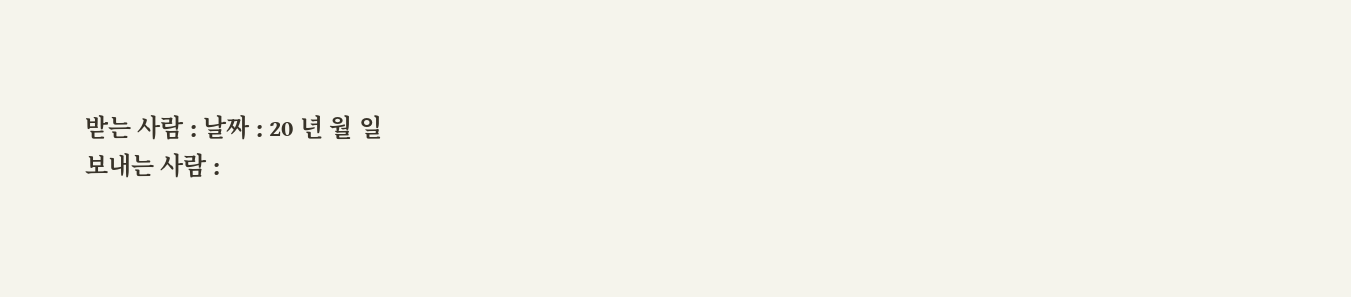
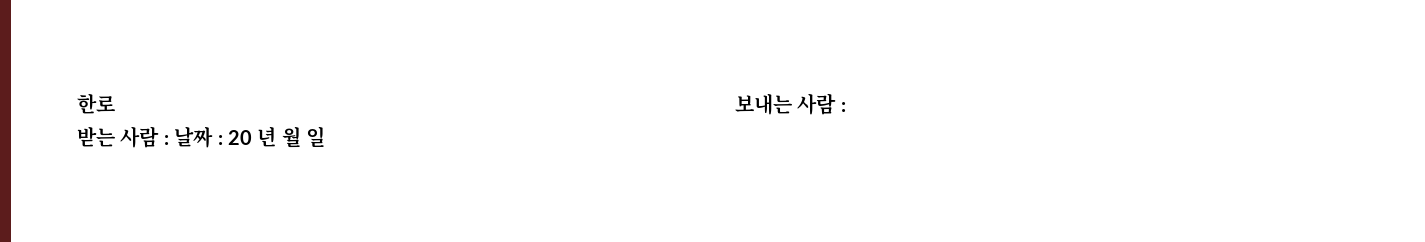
(85, 127) none -> [77,93,115,114] 한로 //

